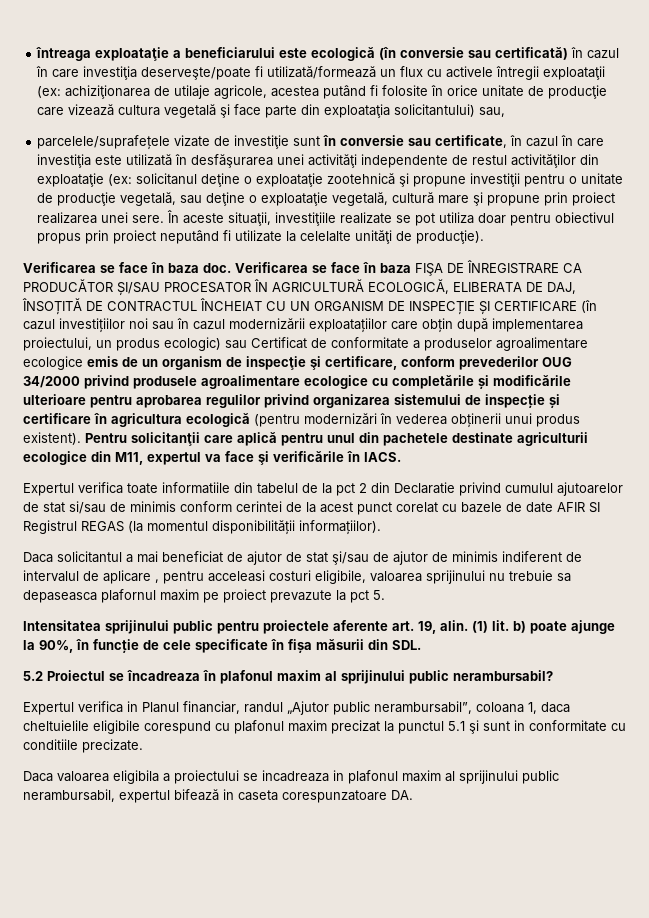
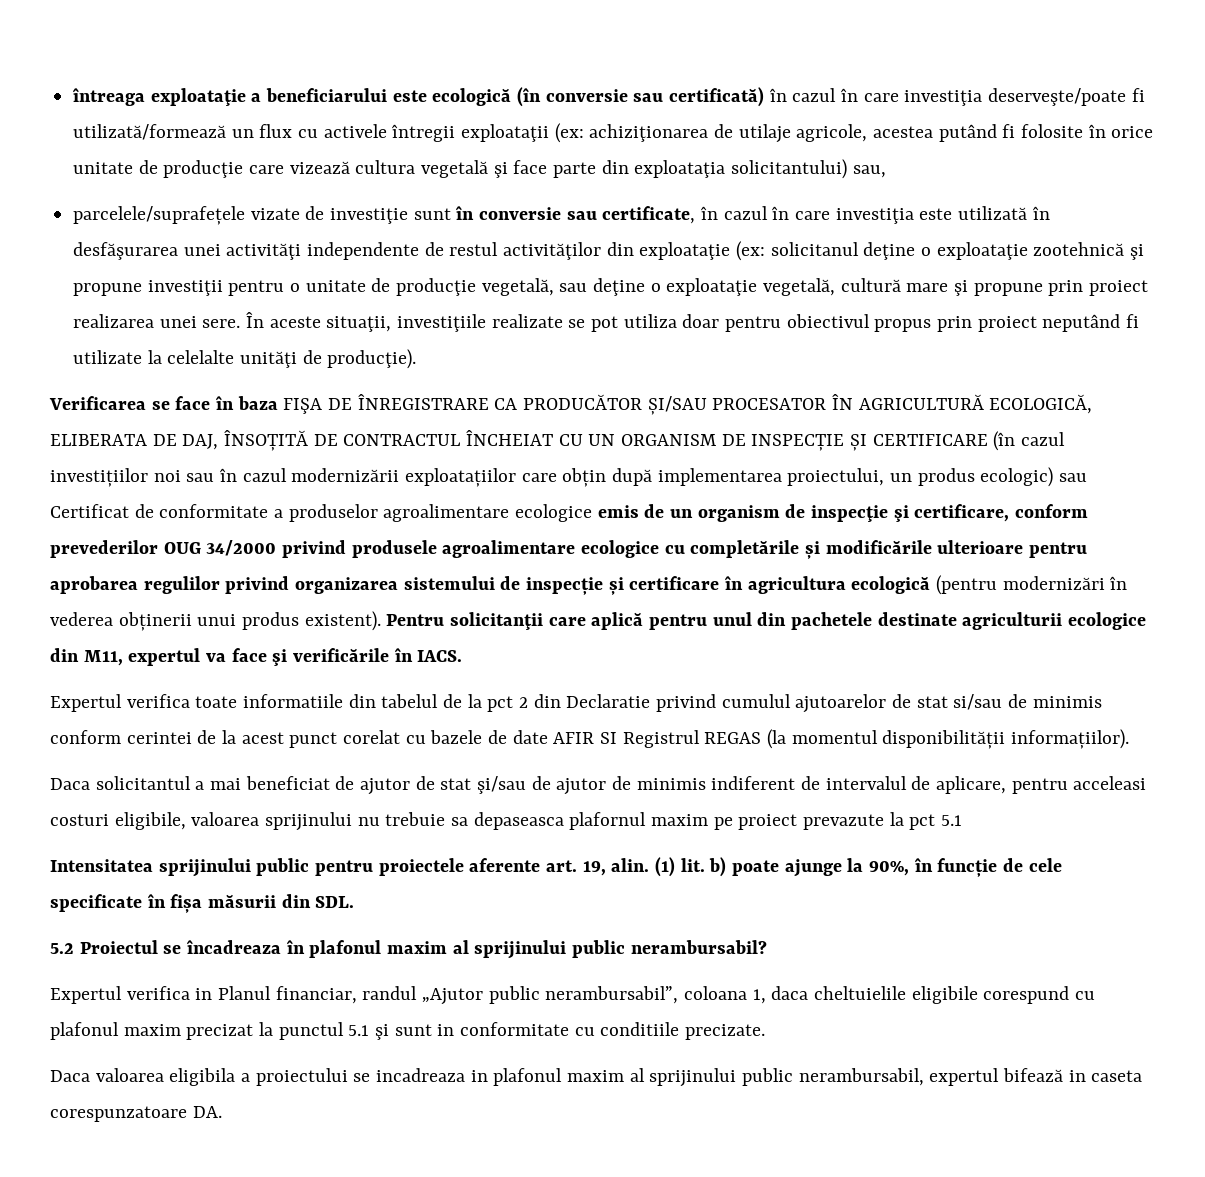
[203,262,411,273] doc. Verificarea se face în baza -> (278, 403) none
[103,570,159,584] aplicare , -> [936,776,1007,794] aplicare,
[373,590,385,600] 5. -> [941,815,963,826] 5.1

